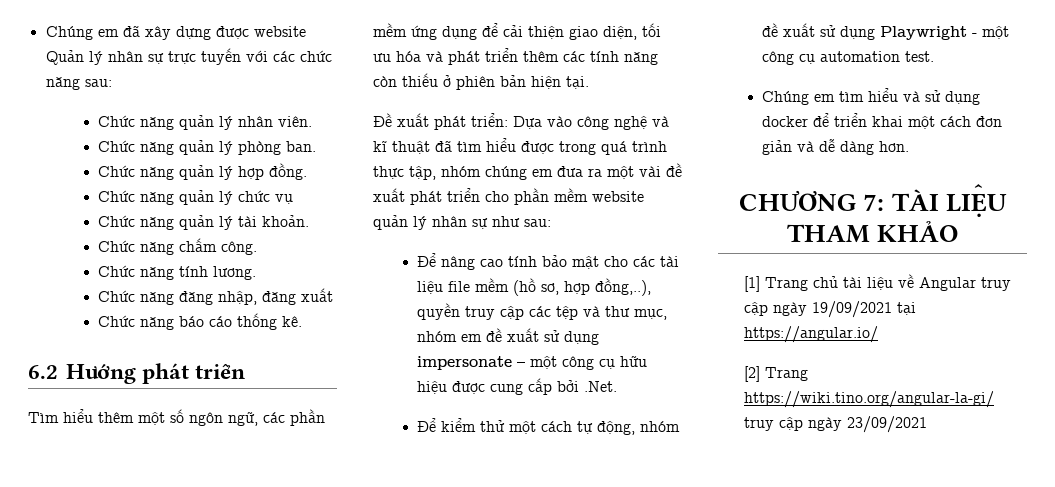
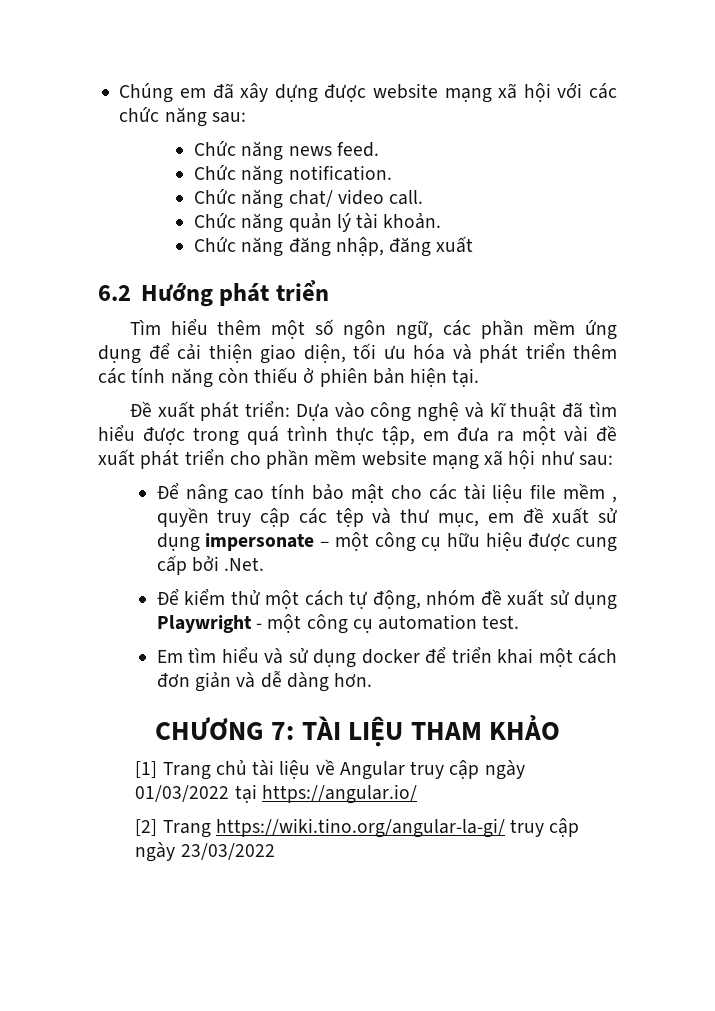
[45,48,241,65] Quản lý nhân sự trực tuyến -> [444,83,551,103] mạng xã hội
[179,115,313,130] [98,140,317,155] [98,163,308,180] [98,190,294,205] quản lý nhân viên. // Chức năng quản lý phòng ban. // Chức năng quản lý hợp đồng. // Chức năng quản lý chức vụ -> [288,142,379,157] [194,165,392,185] [194,189,424,209] news feed. // Chức năng notification. // Chức năng chat/ video call.
[98,238,258,255] [98,265,257,280] // Chức năng chấm công. // Chức năng tính lương. -> (442, 221) none
[98,313,303,330] // Chức năng báo cáo thống kê. -> (474, 244) none
[441,166,527,180] nhóm chúng -> (415, 435) none
[373,215,488,230] quản lý nhân sự -> [431,450,536,470] mạng xã hội
[513,278,652,296] (hồ sơ, hợp đồng,..), -> [612,496,618,503] ,
[417,331,458,342] nhóm -> (479, 520) none
[762,91,836,105] Chúng em -> [156,650,183,663] Em
[812,301,893,318] 19/09/2021 -> [135,785,230,802] 01/03/2022
[847,416,928,433] 23/09/2021 -> [180,843,275,860] 23/03/2022

